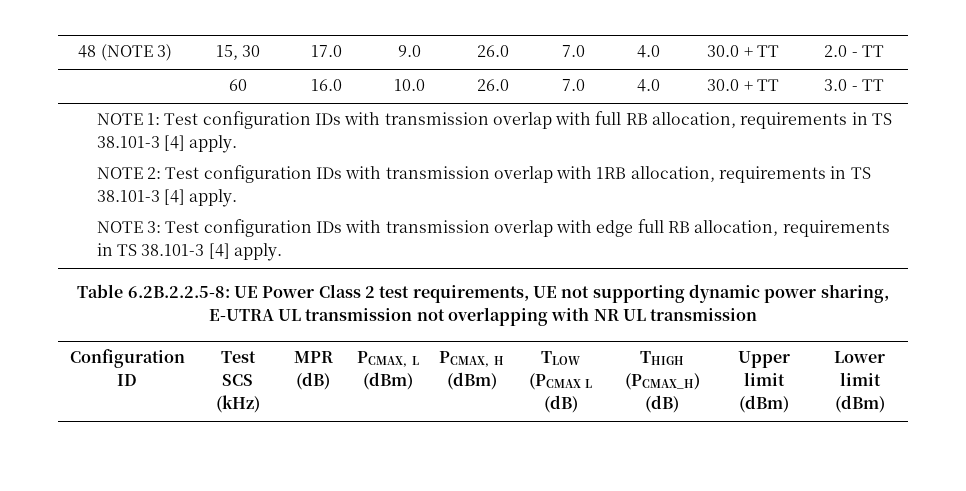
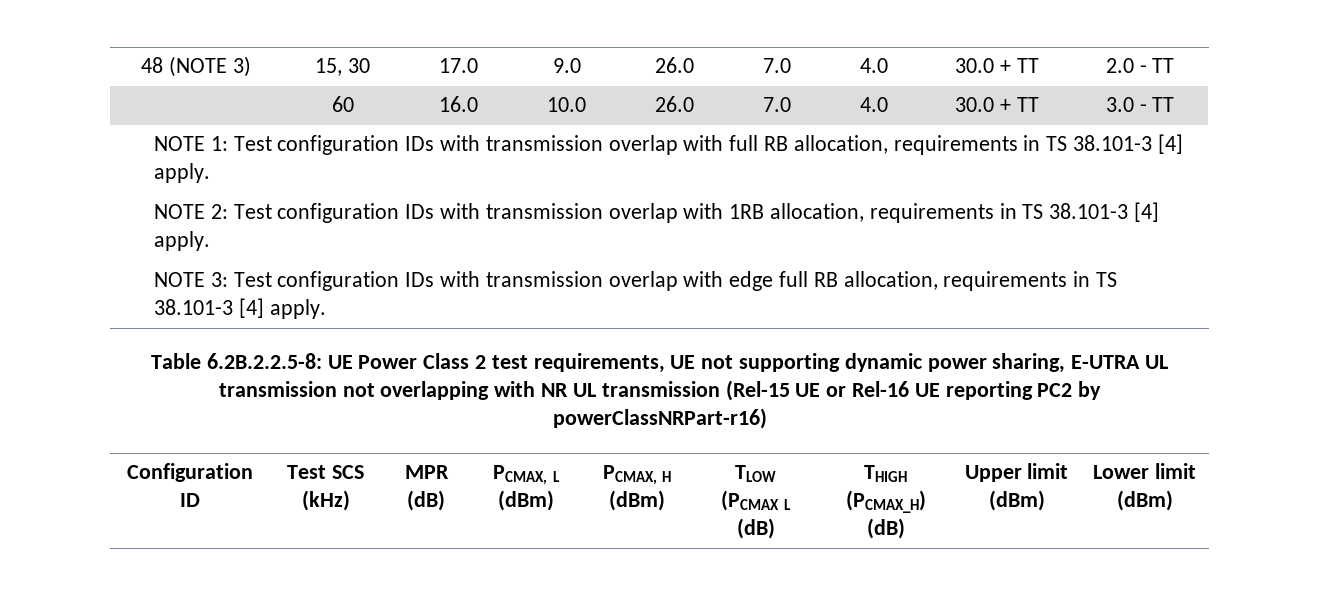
(758, 314) none -> [725,380,1102,401] [552,408,767,429] (Rel-15 UE or Rel-16 UE reporting PC2 by powerClassNRPart-r16)

